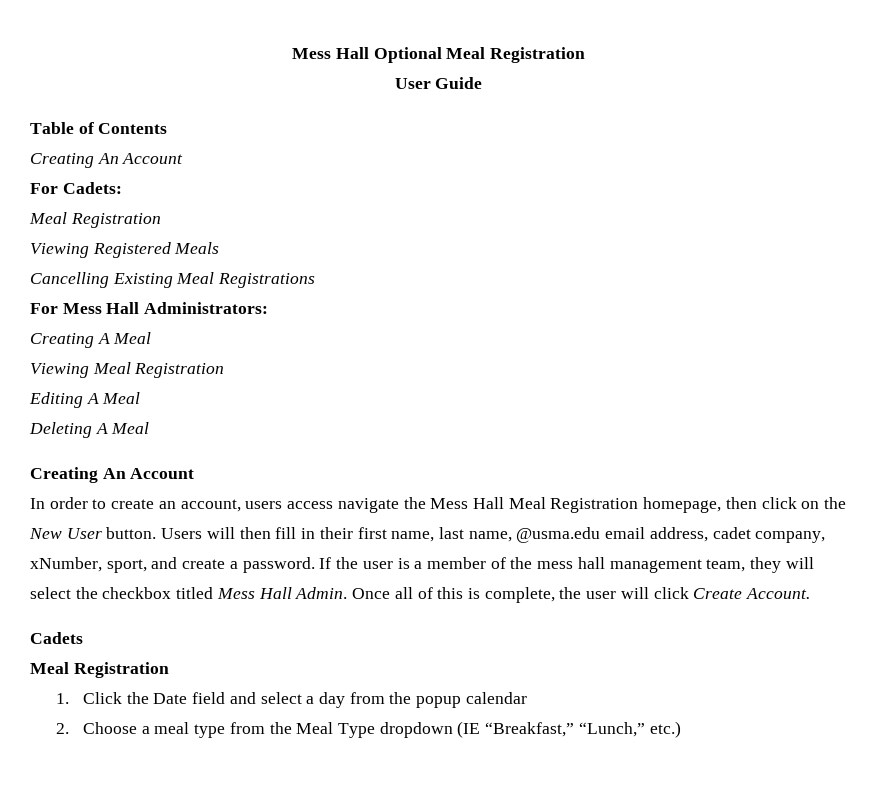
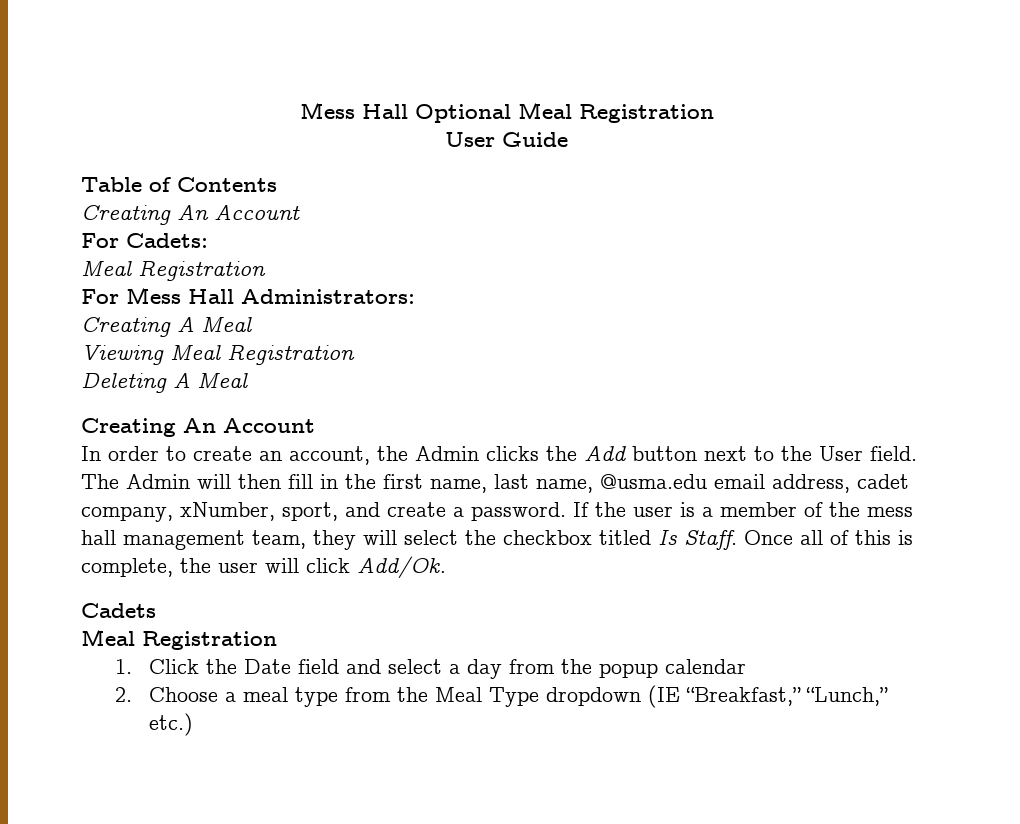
[30,242,220,258] [30,272,316,288] // Viewing Registered Meals // Cancelling Existing Meal Registrations -> (266, 270) none
[29,392,141,408] // Editing A Meal -> (355, 354) none
[245,497,847,513] [29,527,203,539] users access navigate the Mess Hall Meal Registration homepage, then click on the New User button. Users -> [377,446,917,461] [81,474,190,489] the Admin clicks the Add button next to the User field. The Admin
[319,527,353,539] their -> [345,474,376,489] the
[216,587,348,599] Mess Hall Admin. -> [658,530,737,550] Is Staff.
[693,588,811,599] Create Account. -> [357,556,446,578] Add/Ok.

